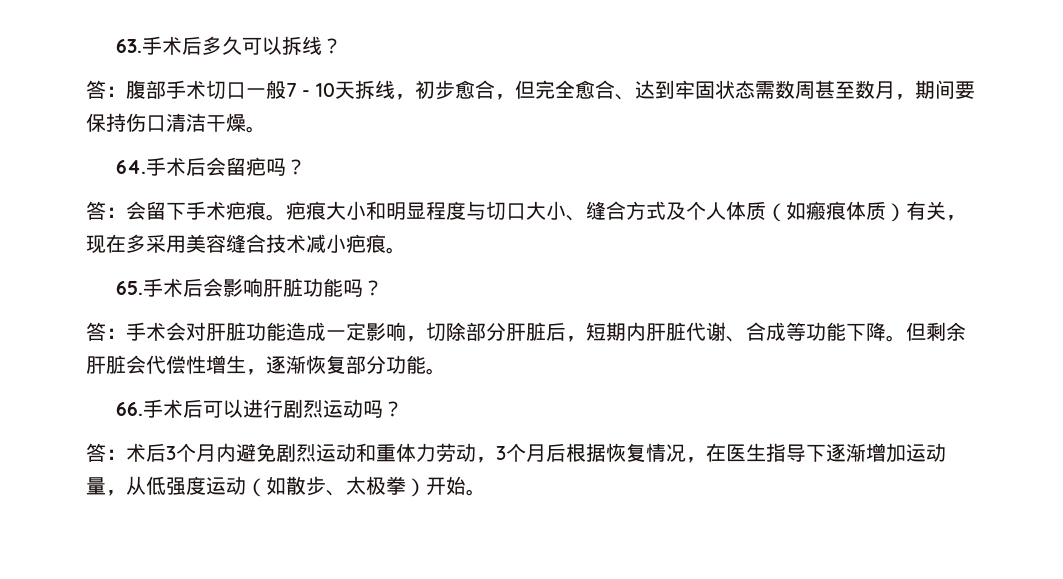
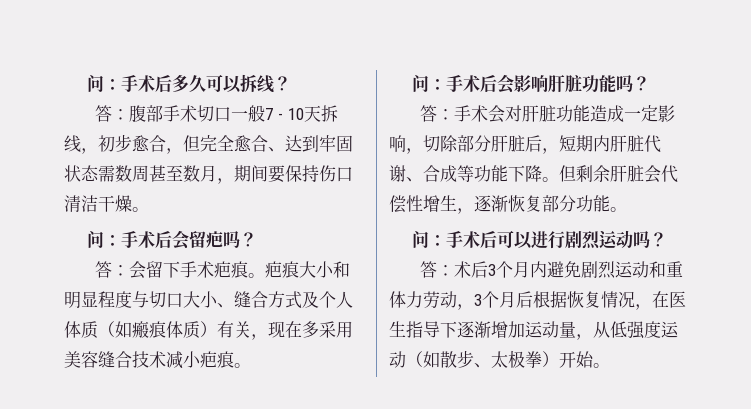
[115,39,142,53] 63. -> [86,75,121,92] 问：
[115,160,146,174] 64. -> [86,231,121,248] 问：
[115,281,143,295] 65. -> [411,75,446,92] 问：
[115,402,143,416] 66. -> [411,231,446,248] 问：

